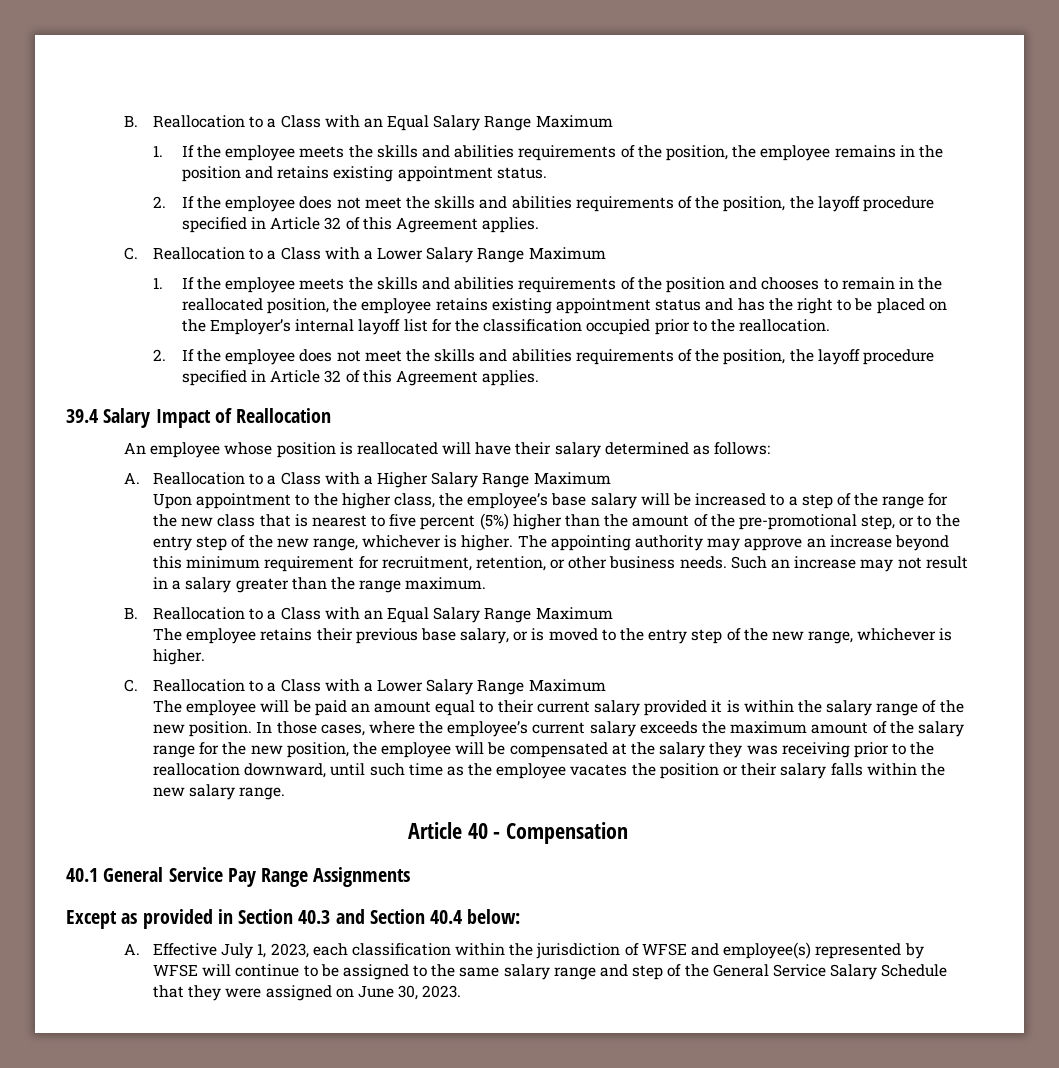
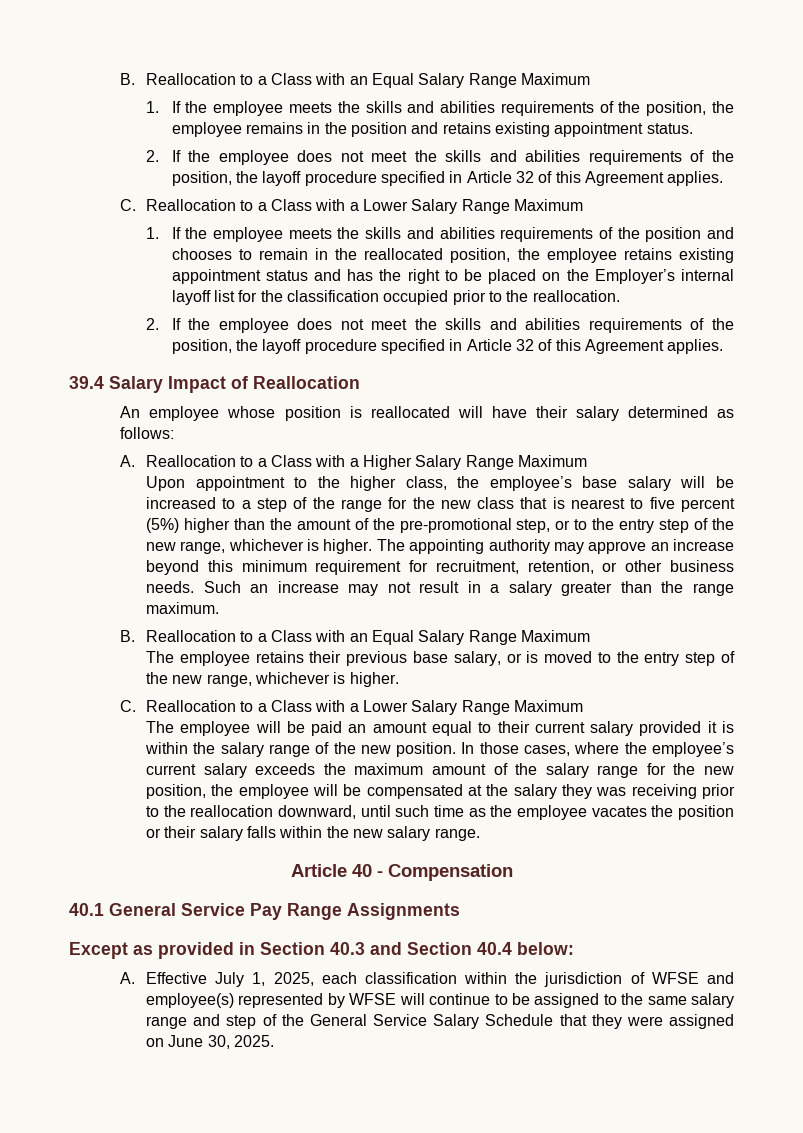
[270,943,309,958] 2023, -> [273,972,314,986] 2025,
[422,985,462,998] 2023. -> [233,1035,274,1047] 2025.

